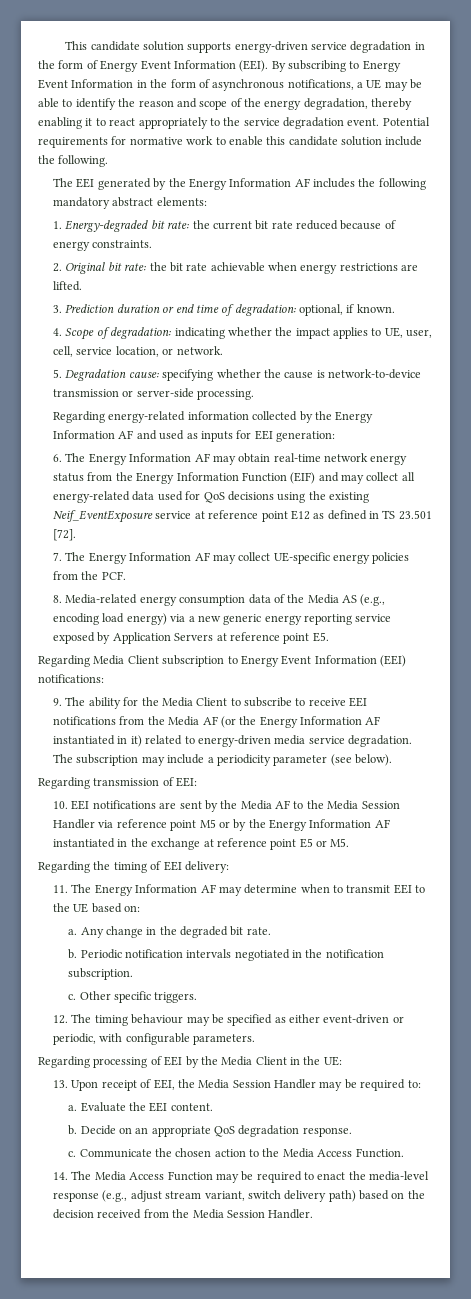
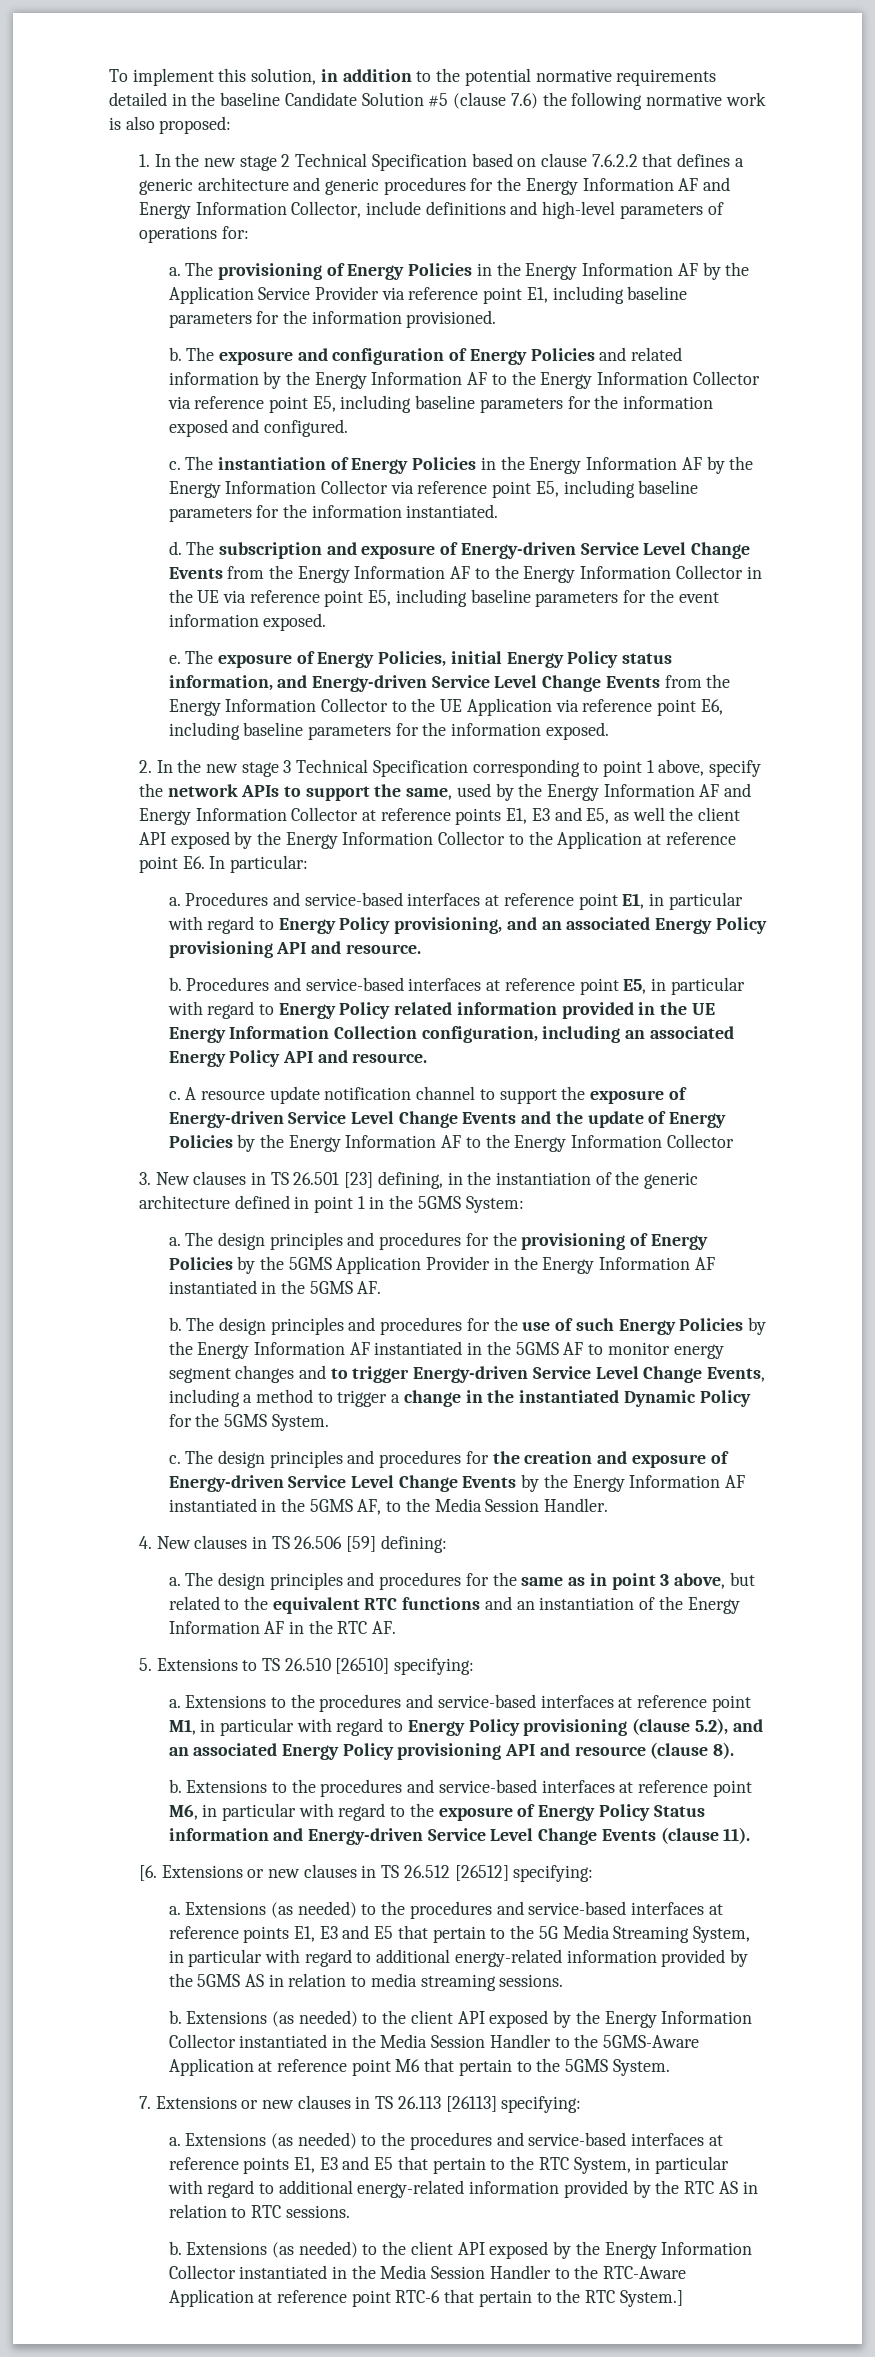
[65,41,425,53] [38,60,401,72] [38,79,423,91] [38,98,413,110] [38,117,430,129] [38,136,423,148] [38,155,109,167] [53,178,426,190] [53,197,207,209] [53,220,396,232] [53,240,153,251] [53,262,419,274] [53,281,83,291] [53,304,395,316] [53,327,433,340] [53,346,223,357] [53,369,422,381] [53,388,255,400] [53,411,298,423] This candidate solution supports energy-driven service degradation in the form of Energy Event Information (EEI). By subscribing to Energy Event Information in the form of asynchronous notifications, a UE may be able to identify the reason and scope of the energy degradation, thereby enabling it to react appropriately to the service degradation event. Potential requirements for normative work to enable this candidate solution include the following. // The EEI generated by the Energy Information AF includes the following mandatory abstract elements: // 1. Energy-degraded bit rate: the current bit rate reduced because of energy constraints. // 2. Original bit rate: the bit rate achievable when energy restrictions are lifted. // 3. Prediction duration or end time of degradation: optional, if known. // 4. Scope of degradation: indicating whether the impact applies to UE, user, cell, service location, or network. // 5. Degradation cause: specifying whether the cause is network-to-device transmission or server-side processing. // Regarding energy-related information collected -> [109,68,717,86] [109,92,766,110] [109,116,232,134] [138,153,744,171] [138,177,731,195] [138,201,724,219] [138,226,249,243] [168,262,750,280] [168,286,688,304] [168,310,497,328] [168,347,683,365] [168,371,760,389] [167,395,714,413] [168,419,349,437] [168,456,754,474] [168,480,699,498] [168,504,499,522] [168,541,751,559] [168,565,762,583] [168,589,719,607] [168,613,327,631] [168,650,673,668] [168,674,731,692] [168,698,723,716] [168,722,609,740] [138,759,762,777] [138,783,491,801] To implement this solution, in addition to the potential normative requirements detailed in the baseline Candidate Solution #5 (clause 7.6) the following normative work is also proposed: // 1. In the new stage 2 Technical Specification based on clause 7.6.2.2 that defines a generic architecture and generic procedures for the Energy Information AF and Energy Information Collector, include definitions and high-level parameters of operations for: // a. The provisioning of Energy Policies in the Energy Information AF by the Application Service Provider via reference point E1, including baseline parameters for the information provisioned. // b. The exposure and configuration of Energy Policies and related information by the Energy Information AF to the Energy Information Collector via reference point E5, including baseline parameters for the information exposed and configured. // c. The instantiation of Energy Policies in the Energy Information AF by the Energy Information Collector via reference point E5, including baseline parameters for the information instantiated. // d. The subscription and exposure of Energy-driven Service Level Change Events from the Energy Information AF to the Energy Information Collector in the UE via reference point E5, including baseline parameters for the event information exposed. // e. The exposure of Energy Policies, initial Energy Policy status information, and Energy-driven Service Level Change Events from the Energy Information Collector to the UE Application via reference point E6, including baseline parameters for the information exposed. // 2. In the new stage 3 Technical Specification corresponding to point 1 above, specify the network APIs to support the same, used
[159,430,336,442] [53,453,408,465] [53,472,415,484] [53,491,370,503] [53,510,432,523] [53,529,77,541] [53,552,410,564] [53,571,126,580] [53,594,386,606] [53,613,392,625] [53,632,329,644] [38,655,406,667] [38,674,104,683] [53,697,368,709] [53,716,381,728] [53,735,413,747] [53,754,393,766] [38,777,198,789] [53,800,400,812] [53,819,390,831] [53,838,350,850] [38,861,229,873] [53,884,426,896] [53,903,141,913] [68,926,271,938] [68,949,384,961] [68,968,134,980] [68,991,198,1003] [53,1014,404,1026] [53,1033,256,1045] [38,1056,342,1068] [53,1079,421,1091] [68,1102,213,1112] [68,1125,352,1137] [68,1148,404,1158] [53,1171,430,1183] [53,1190,425,1202] [53,1209,314,1219] used as inputs for EEI generation: // 6. The Energy Information AF may obtain real-time network energy status from the Energy Information Function (EIF) and may collect all energy-related data used for QoS decisions using the existing Neif_EventExposure service at reference point E12 as defined in TS 23.501 [72]. // 7. The Energy Information AF may collect UE-specific energy policies from the PCF. // 8. Media-related energy consumption data of the Media AS (e.g., encoding load energy) via a new generic energy reporting service exposed by Application Servers at reference point E5. // Regarding Media Client subscription to Energy Event Information (EEI) notifications: // 9. The ability for the Media Client to subscribe to receive EEI notifications from the Media AF (or the Energy Information AF instantiated in it) related to energy-driven media service degradation. The subscription may include a periodicity parameter (see below). // Regarding transmission of EEI: // 10. EEI notifications are sent by the Media AF to the Media Session Handler via reference point M5 or by the Energy Information AF instantiated in the exchange at reference point E5 or M5. // Regarding the timing of EEI delivery: // 11. The Energy Information AF may determine when to transmit EEI to the UE based on: // a. Any change in the degraded bit rate. // b. Periodic notification intervals negotiated in the notification subscription. // c. Other specific triggers. // 12. The timing behaviour may be specified as either event-driven or periodic, with configurable parameters. // Regarding processing of EEI by the Media Client in the UE: // 13. Upon receipt of EEI, the Media Session Handler may be required to: // a. Evaluate the EEI content. // b. Decide on an appropriate QoS degradation response. // c. Communicate the chosen action to the Media Access Function. // 14. The Media Access Function may be required to enact the media-level response (e.g., adjust stream variant, switch delivery path) based on the decision received from the Media Session Handler. -> [138,807,741,825] [138,831,736,849] [138,855,308,873] [168,892,743,910] [167,916,767,934] [168,941,421,958] [168,977,745,995] [167,1001,715,1019] [168,1026,734,1043] [168,1050,428,1067] [168,1086,687,1104] [168,1111,727,1128] [168,1134,734,1152] [138,1171,699,1189] [138,1195,524,1213] [168,1232,708,1250] [168,1256,715,1274] [168,1280,382,1294] [168,1317,766,1335] [168,1341,724,1359] [168,1365,766,1383] [168,1389,751,1407] [168,1413,329,1431] [168,1450,729,1468] [168,1474,746,1492] [168,1498,609,1515] [138,1535,447,1553] [168,1572,755,1590] [168,1596,740,1614] [168,1620,397,1634] [138,1658,475,1675] [168,1694,751,1712] [168,1718,763,1736] [168,1742,735,1760] [168,1779,752,1797] [168,1803,705,1821] [168,1827,751,1845] [138,1864,594,1882] [168,1901,723,1919] [168,1925,750,1943] [168,1949,749,1967] [168,1973,564,1991] [168,2010,753,2028] [168,2034,700,2048] [168,2058,670,2076] [138,2095,582,2113] [168,2132,723,2150] [168,2156,729,2174] [167,2180,758,2198] [168,2204,350,2218] [168,2241,753,2259] [168,2265,687,2279] [168,2289,683,2307] Energy Information Collector at reference points E1, E3 and E5, as well the client API exposed by the Energy Information Collector to the Application at reference point E6. In particular: // a. Procedures and service-based interfaces at reference point E1, in particular with regard to Energy Policy provisioning, and an associated Energy Policy provisioning API and resource. // b. Procedures and service-based interfaces at reference point E5, in particular with regard to Energy Policy related information provided in the UE Energy Information Collection configuration, including an associated Energy Policy API and resource. // c. A resource update notification channel to support the exposure of Energy-driven Service Level Change Events and the update of Energy Policies by the Energy Information AF to the Energy Information Collector // 3. New clauses in TS 26.501 [23] defining, in the instantiation of the generic architecture defined in point 1 in the 5GMS System: // a. The design principles and procedures for the provisioning of Energy Policies by the 5GMS Application Provider in the Energy Information AF instantiated in the 5GMS AF. // b. The design principles and procedures for the use of such Energy Policies by the Energy Information AF instantiated in the 5GMS AF to monitor energy segment changes and to trigger Energy-driven Service Level Change Events, including a method to trigger a change in the instantiated Dynamic Policy for the 5GMS System. // c. The design principles and procedures for the creation and exposure of Energy-driven Service Level Change Events by the Energy Information AF instantiated in the 5GMS AF, to the Media Session Handler. // 4. New clauses in TS 26.506 [59] defining: // a. The design principles and procedures for the same as in point 3 above, but related to the equivalent RTC functions and an instantiation of the Energy Information AF in the RTC AF. // 5. Extensions to TS 26.510 [26510] specifying: // a. Extensions to the procedures and service-based interfaces at reference point M1, in particular with regard to Energy Policy provisioning (clause 5.2), and an associated Energy Policy provisioning API and resource (clause 8). // b. Extensions to the procedures and service-based interfaces at reference point M6, in particular with regard to the exposure of Energy Policy Status information and Energy-driven Service Level Change Events (clause 11). // [6. Extensions or new clauses in TS 26.512 [26512] specifying: // a. Extensions (as needed) to the procedures and service-based interfaces at reference points E1, E3 and E5 that pertain to the 5G Media Streaming System, in particular with regard to additional energy-related information provided by the 5GMS AS in relation to media streaming sessions. // b. Extensions (as needed) to the client API exposed by the Energy Information Collector instantiated in the Media Session Handler to the 5GMS-Aware Application at reference point M6 that pertain to the 5GMS System. // 7. Extensions or new clauses in TS 26.113 [26113] specifying: // a. Extensions (as needed) to the procedures and service-based interfaces at reference points E1, E3 and E5 that pertain to the RTC System, in particular with regard to additional energy-related information provided by the RTC AS in relation to RTC sessions. // b. Extensions (as needed) to the client API exposed by the Energy Information Collector instantiated in the Media Session Handler to the RTC-Aware Application at reference point RTC-6 that pertain to the RTC System.]

